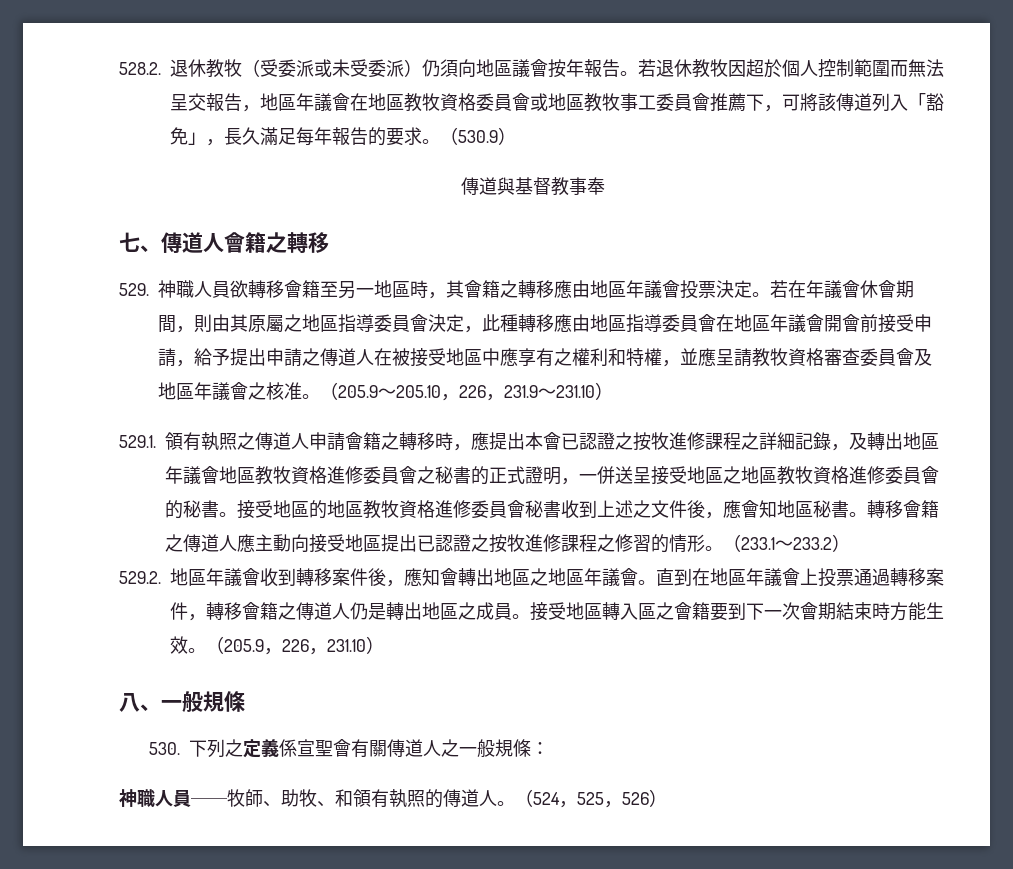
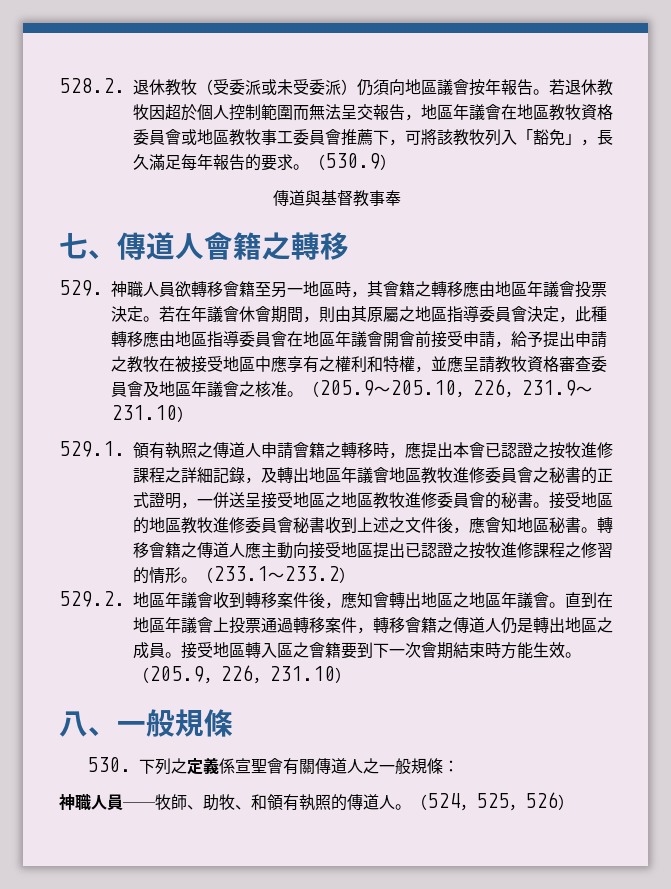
[836,93,872,111] 傳道 -> [453,129,485,146] 教牧
[320,348,374,366] 傳道人 -> [127,356,159,373] 教牧
[291,466,327,484] 資格 -> (453, 475) none
[813,466,849,484] 資格 -> (405, 500) none
[399,500,435,518] 資格 -> (213, 525) none

